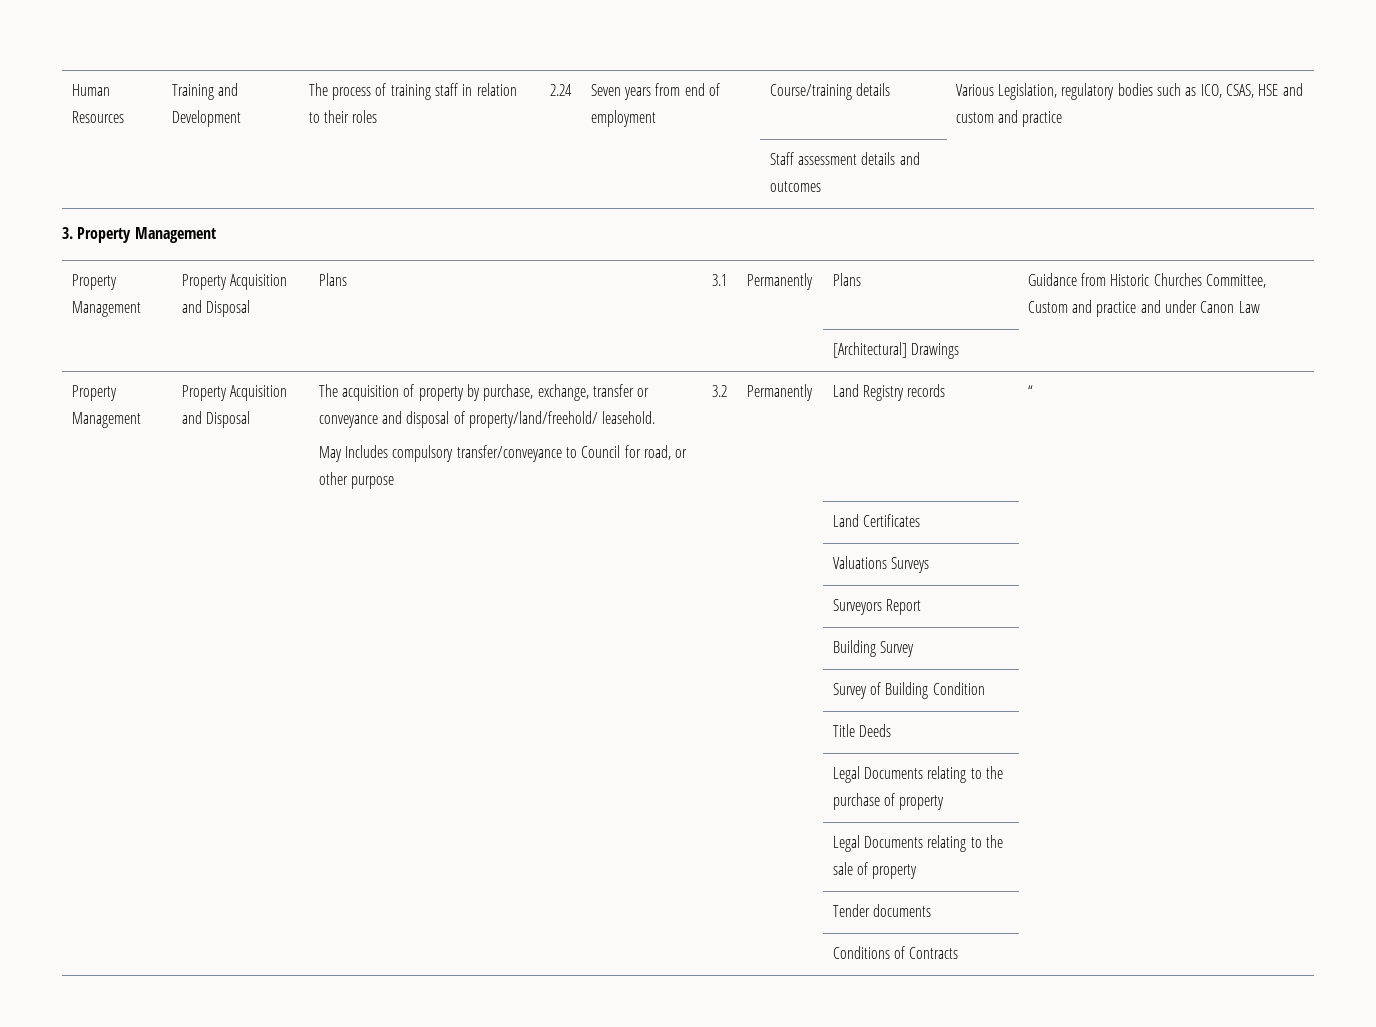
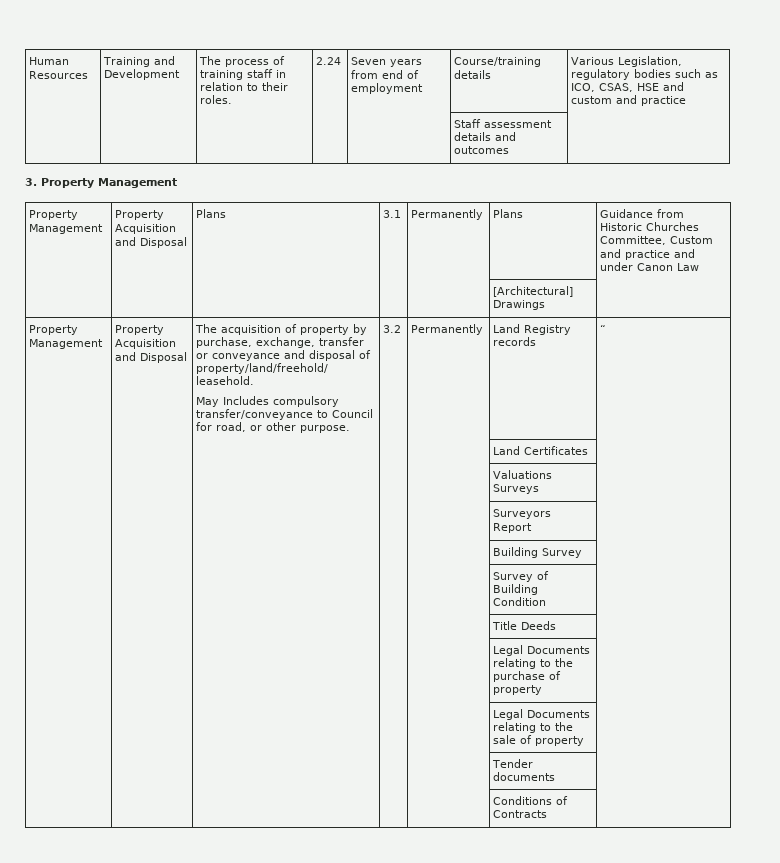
[352,110,378,123] roles -> [200,95,233,104] roles.
[350,476,394,489] purpose -> [300,425,351,433] purpose.

